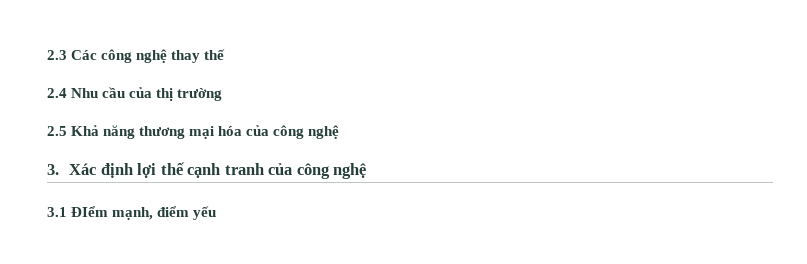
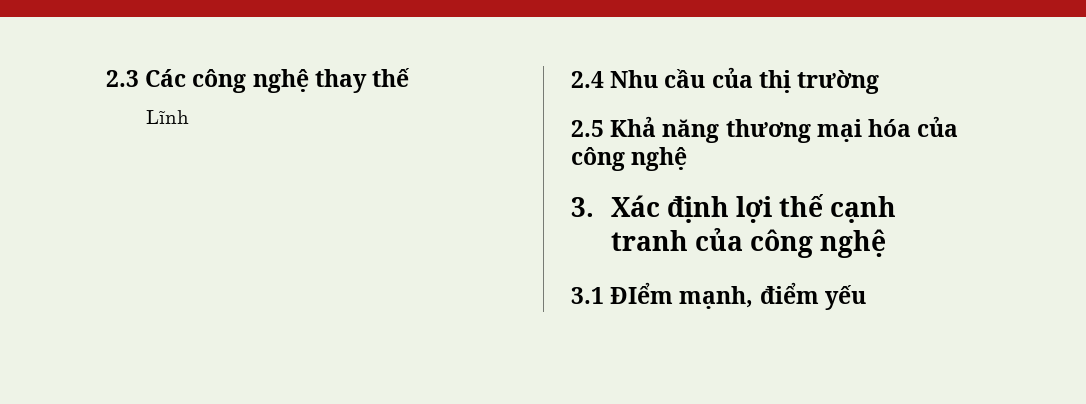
(226, 54) none -> [145,110,189,124] // Lĩnh

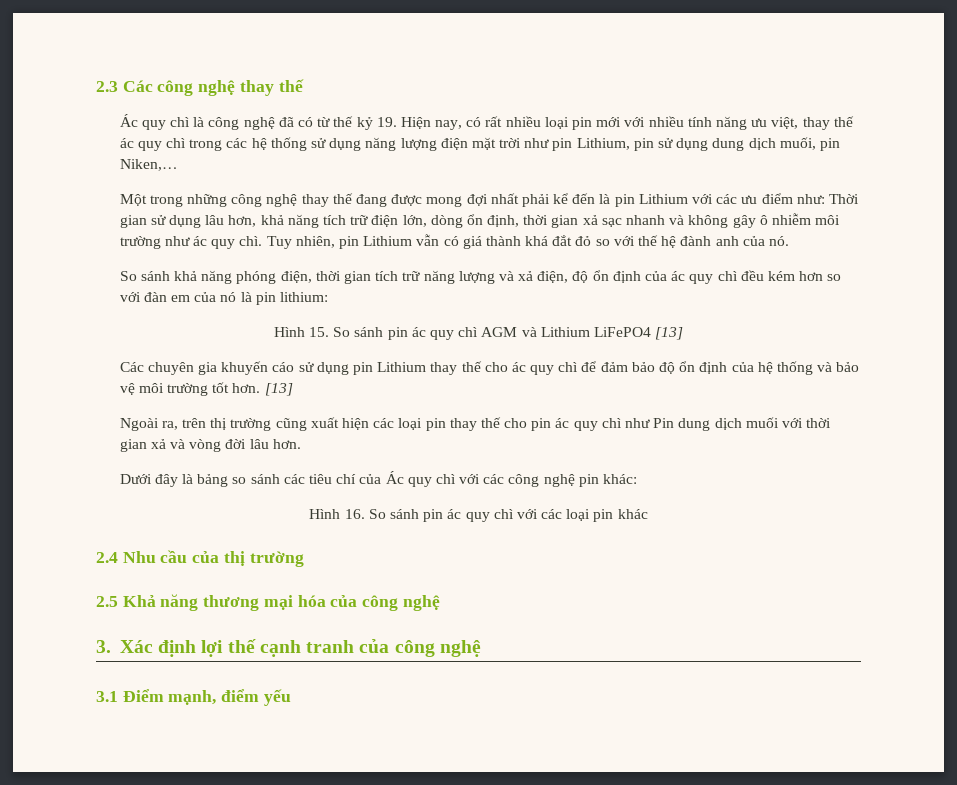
[145,110,189,124] Lĩnh -> [119,114,854,130] [119,137,840,151] [119,159,178,171] [119,193,859,207] [119,213,841,228] [119,234,789,249] [119,270,842,284] [119,292,329,305] [273,327,684,340] [119,361,860,375] [119,382,293,396] [119,417,832,431] [119,439,301,452] [119,471,638,487] [309,509,648,522] Ác quy chì là công nghệ đã có từ thế kỷ 19. Hiện nay, có rất nhiều loại pin mới với nhiều tính năng ưu việt, thay thế ác quy chì trong các hệ thống sử dụng năng lượng điện mặt trời như pin Lithium, pin sử dụng dung dịch muối, pin Niken,… // Một trong những công nghệ thay thế đang được mong đợi nhất phải kể đến là pin Lithium với các ưu điểm như: Thời gian sử dụng lâu hơn, khả năng tích trữ điện lớn, dòng ổn định, thời gian xả sạc nhanh và không gây ô nhiễm môi trường như ác quy chì. Tuy nhiên, pin Lithium vẫn có giá thành khá đắt đỏ so với thế hệ đành anh của nó. // So sánh khả năng phóng điện, thời gian tích trữ năng lượng và xả điện, độ ổn định của ác quy chì đều kém hơn so với đàn em của nó là pin lithium: // Hình 15. So sánh pin ác quy chì AGM và Lithium LiFePO4 [13] // Các chuyên gia khuyến cáo sử dụng pin Lithium thay thế cho ác quy chì để đảm bảo độ ổn định của hệ thống và bảo vệ môi trường tốt hơn. [13] // Ngoài ra, trên thị trường cũng xuất hiện các loại pin thay thế cho pin ác quy chì như Pin dung dịch muối với thời gian xả và vòng đời lâu hơn. // Dưới đây là bảng so sánh các tiêu chí của Ác quy chì với các công nghệ pin khác: // Hình 16. So sánh pin ác quy chì với các loại pin khác
[610,282,674,304] ĐIểm -> [122,689,164,702] Điểm

